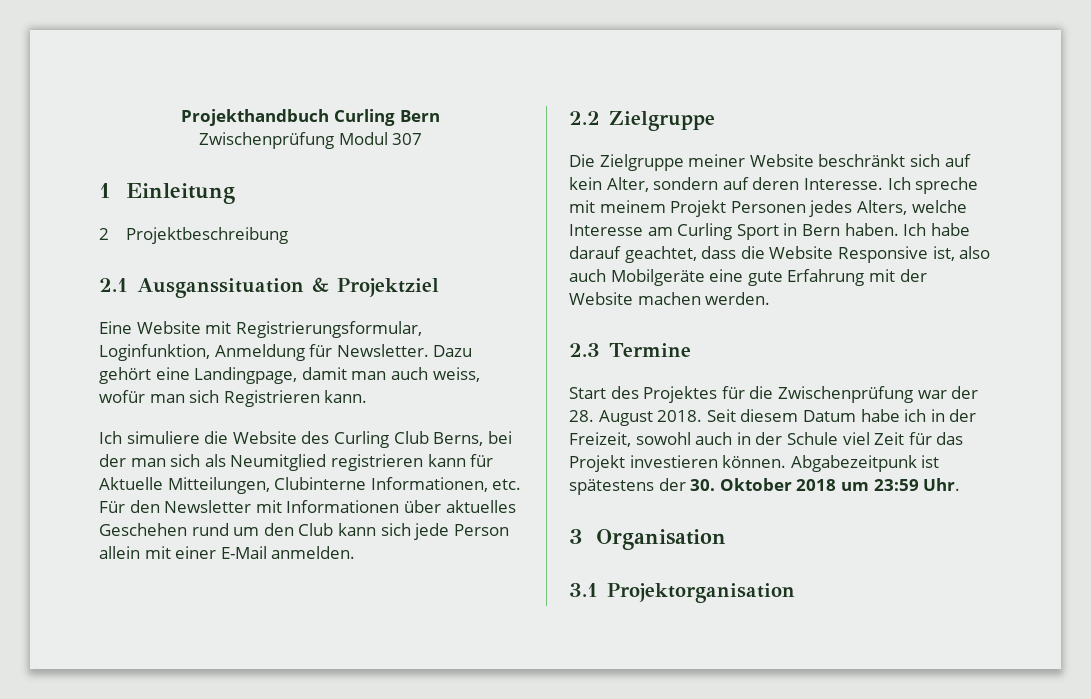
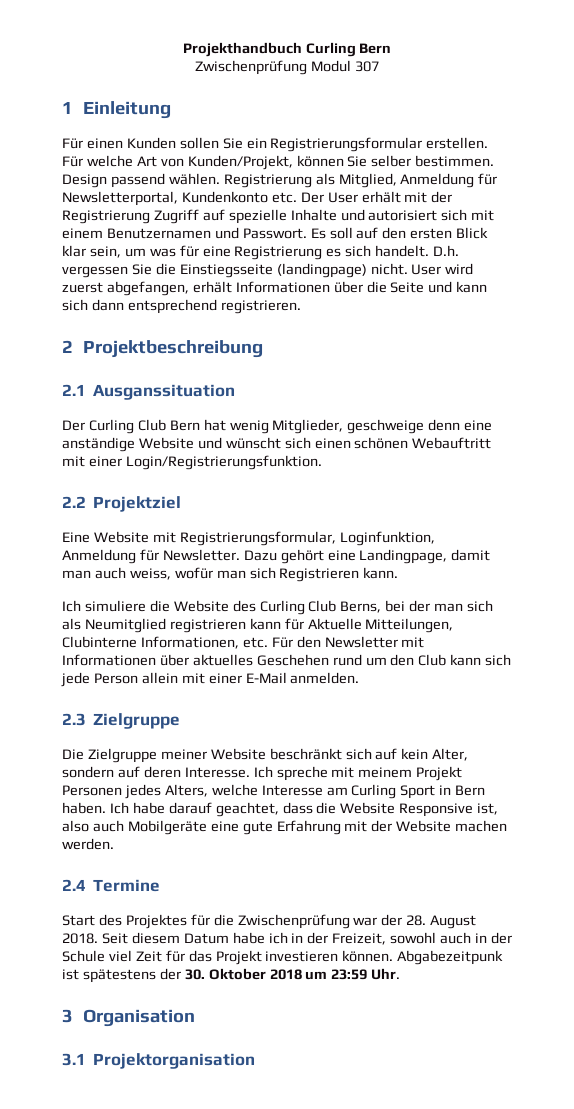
[99,227,288,244] [99,277,329,298] 2 Projektbeschreibung // 2.1 Ausganssituation & -> [62,137,489,152] [62,155,495,170] [62,173,498,188] [62,191,453,206] [62,209,495,224] [62,227,489,239] [62,245,460,260] [62,263,474,278] [62,281,488,296] [62,299,301,314] [62,340,263,358] [62,384,236,400] [62,419,493,434] [62,437,492,452] [62,455,322,470] [62,496,86,508] Für einen Kunden sollen Sie ein Registrierungsformular erstellen. Für welche Art von Kunden/Projekt, können Sie selber bestimmen. Design passend wählen. Registrierung als Mitglied, Anmeldung für Newsletterportal, Kundenkonto etc. Der User erhält mit der Registrierung Zugriff auf spezielle Inhalte und autorisiert sich mit einem Benutzernamen und Passwort. Es soll auf den ersten Blick klar sein, um was für eine Registrierung es sich handelt. D.h. vergessen Sie die Einstiegsseite (landingpage) nicht. User wird zuerst abgefangen, erhält Informationen über die Seite und kann sich dann entsprechend registrieren. // 2 Projektbeschreibung // 2.1 Ausganssituation // Der Curling Club Bern hat wenig Mitglieder, geschweige denn eine anständige Website und wünscht sich einen schönen Webauftritt mit einer Login/Registrierungsfunktion. // 2.2
[569,111,600,125] 2.2 -> [62,713,86,726] 2.3
[569,343,600,357] 2.3 -> [62,879,86,891] 2.4

